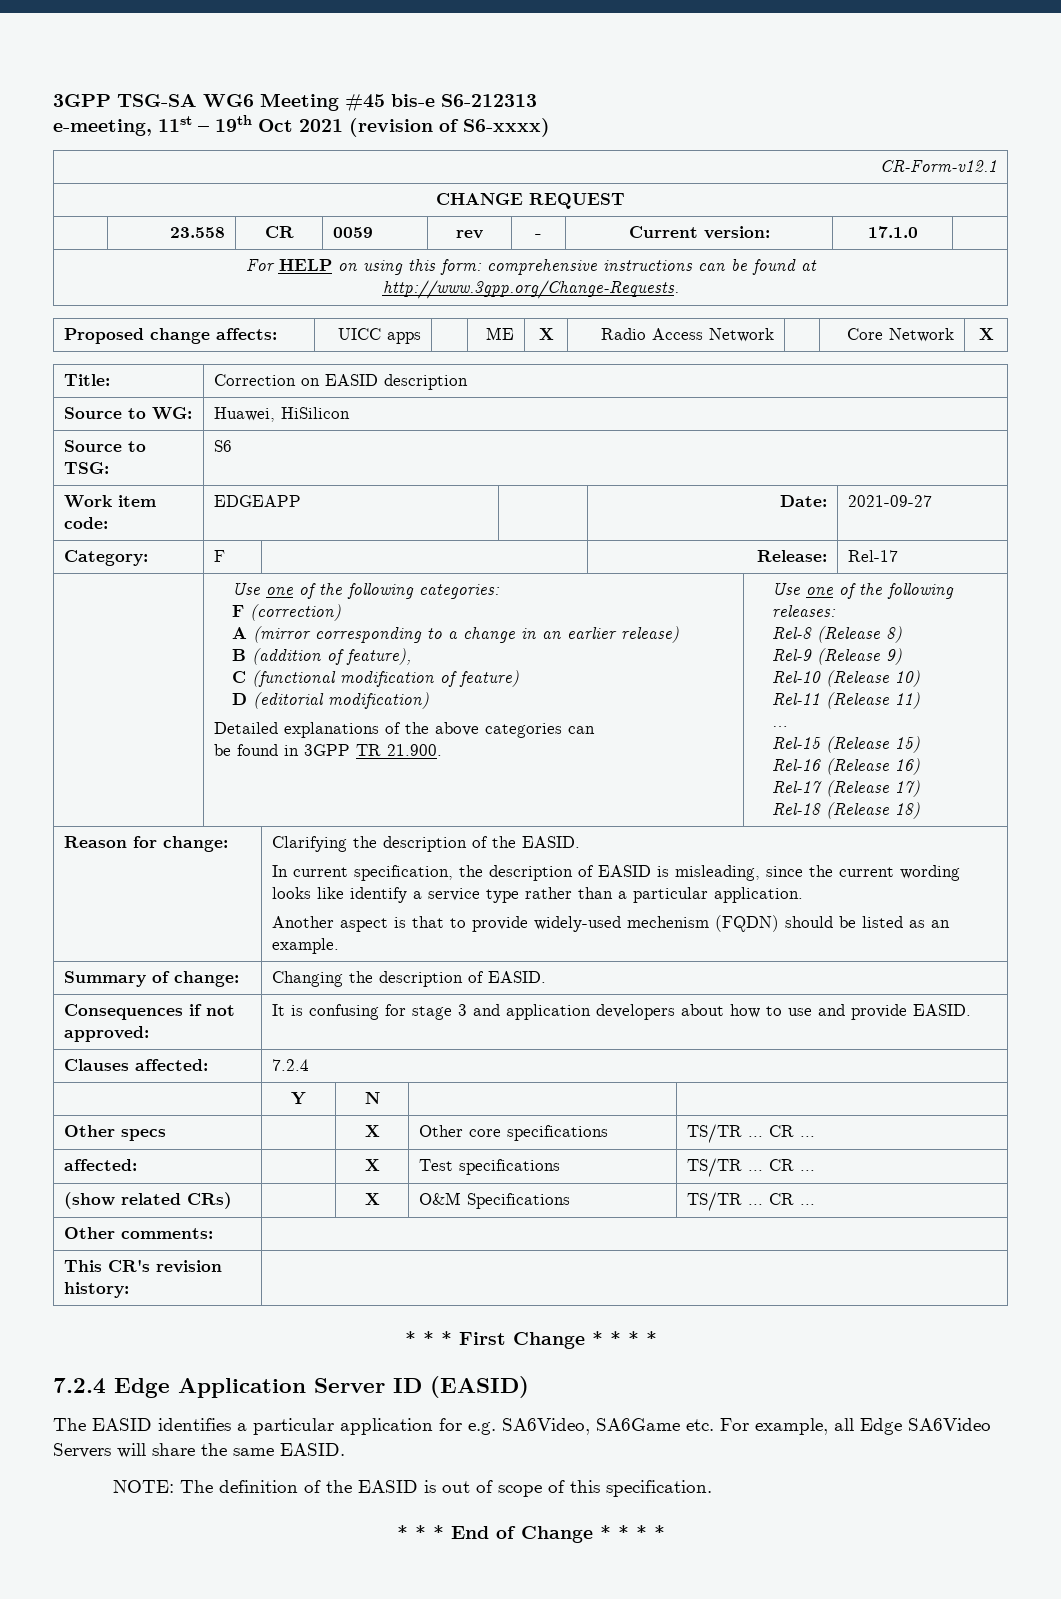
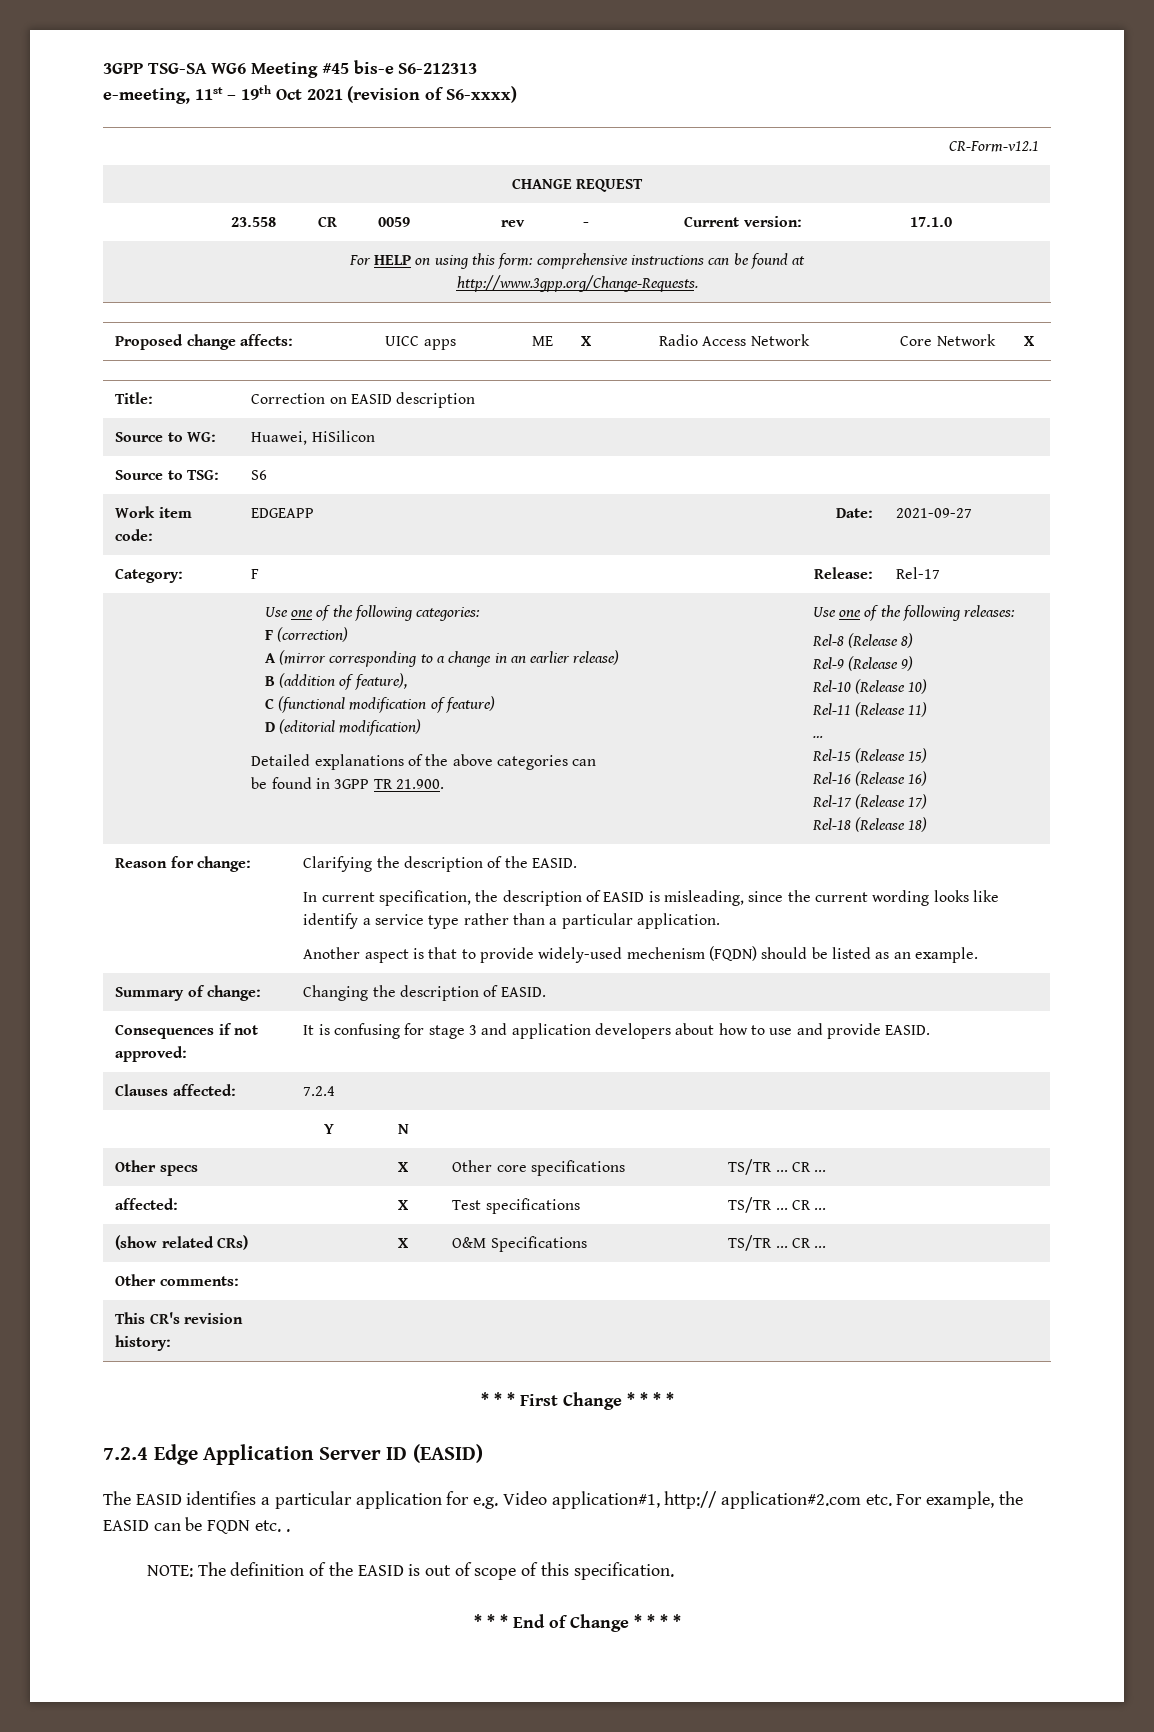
[502,1418,991,1435] [53,1443,345,1458] SA6Video, SA6Game etc. For example, all Edge SA6Video Servers will share the same EASID. -> [502,1491,1023,1509] [103,1517,290,1534] Video application#1, http:// application#2.com etc. For example, the EASID can be FQDN etc. .

